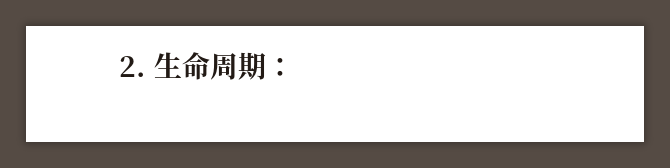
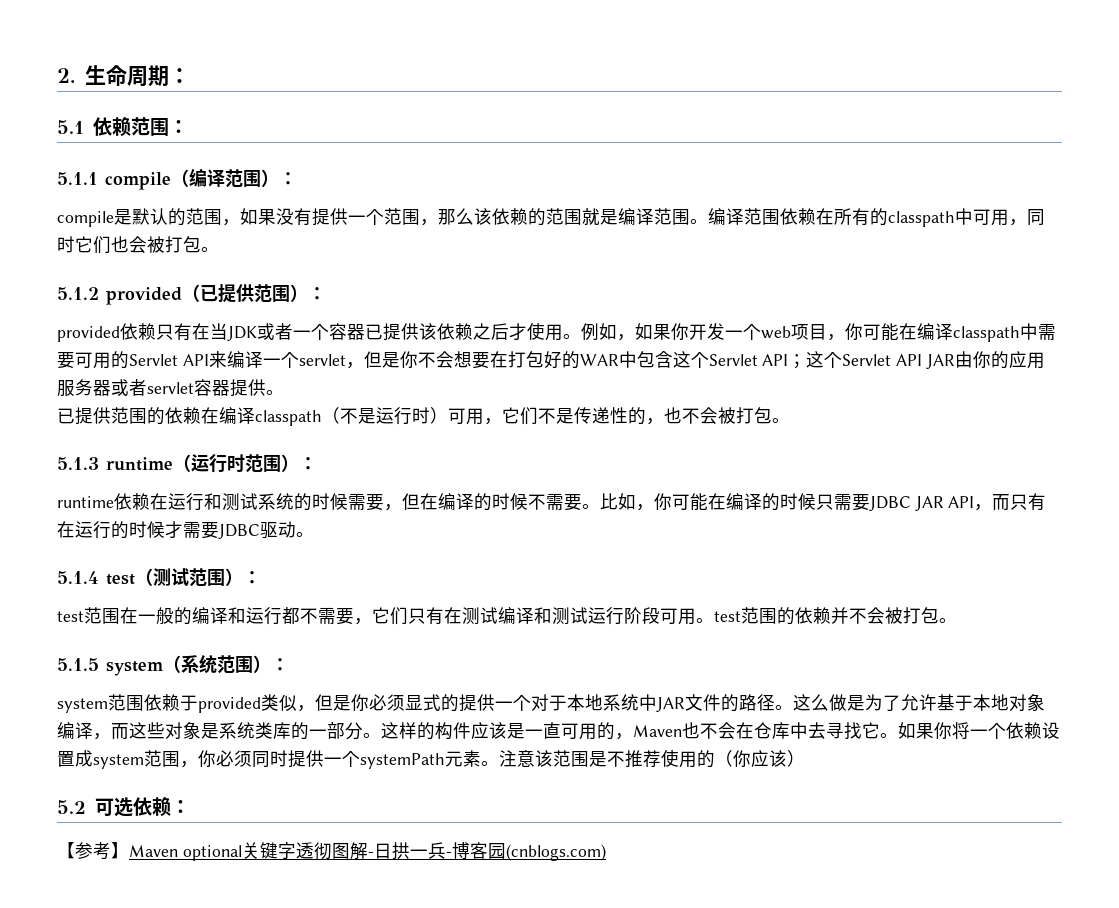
(294, 67) none -> [57,117,188,136] [57,168,297,190] [57,208,1045,227] [57,236,219,254] [57,283,326,305] [57,322,1056,342] [57,351,1045,369] [57,379,284,397] [57,407,790,426] [57,454,317,473] [57,493,1047,511] [57,521,314,539] [57,568,261,587] [57,607,957,625] [57,654,289,676] [57,694,1045,713] [57,722,1060,740] [57,749,805,769] [57,797,190,817] [57,842,606,861] // 5.1依赖范围： // 5.1.1 compile（编译范围）： // compile是默认的范围，如果没有提供一个范围，那么该依赖的范围就是编译范围。编译范围依赖在所有的classpath中可用，同时它们也会被打包。 // 5.1.2 provided（已提供范围）： // provided依赖只有在当JDK或者一个容器已提供该依赖之后才使用。例如，如果你开发一个web项目，你可能在编译classpath中需要可用的Servlet API来编译一个servlet，但是你不会想要在打包好的WAR中包含这个Servlet API；这个Servlet API JAR由你的应用服务器或者servlet容器提供。 // 已提供范围的依赖在编译classpath（不是运行时）可用，它们不是传递性的，也不会被打包。 // 5.1.3 runtime（运行时范围）： // runtime依赖在运行和测试系统的时候需要，但在编译的时候不需要。比如，你可能在编译的时候只需要JDBC JAR API，而只有在运行的时候才需要JDBC驱动。 // 5.1.4 test（测试范围）： // test范围在一般的编译和运行都不需要，它们只有在测试编译和测试运行阶段可用。test范围的依赖并不会被打包。 // 5.1.5 system（系统范围）： // system范围依赖于provided类似，但是你必须显式的提供一个对于本地系统中JAR文件的路径。这么做是为了允许基于本地对象编译，而这些对象是系统类库的一部分。这样的构件应该是一直可用的，Maven也不会在仓库中去寻找它。如果你将一个依赖设置成system范围，你必须同时提供一个systemPath元素。注意该范围是不推荐使用的（你应该） // 5.2可选依赖： // 【参考】Maven optional关键字透彻图解-日拱一兵-博客园(cnblogs.com)

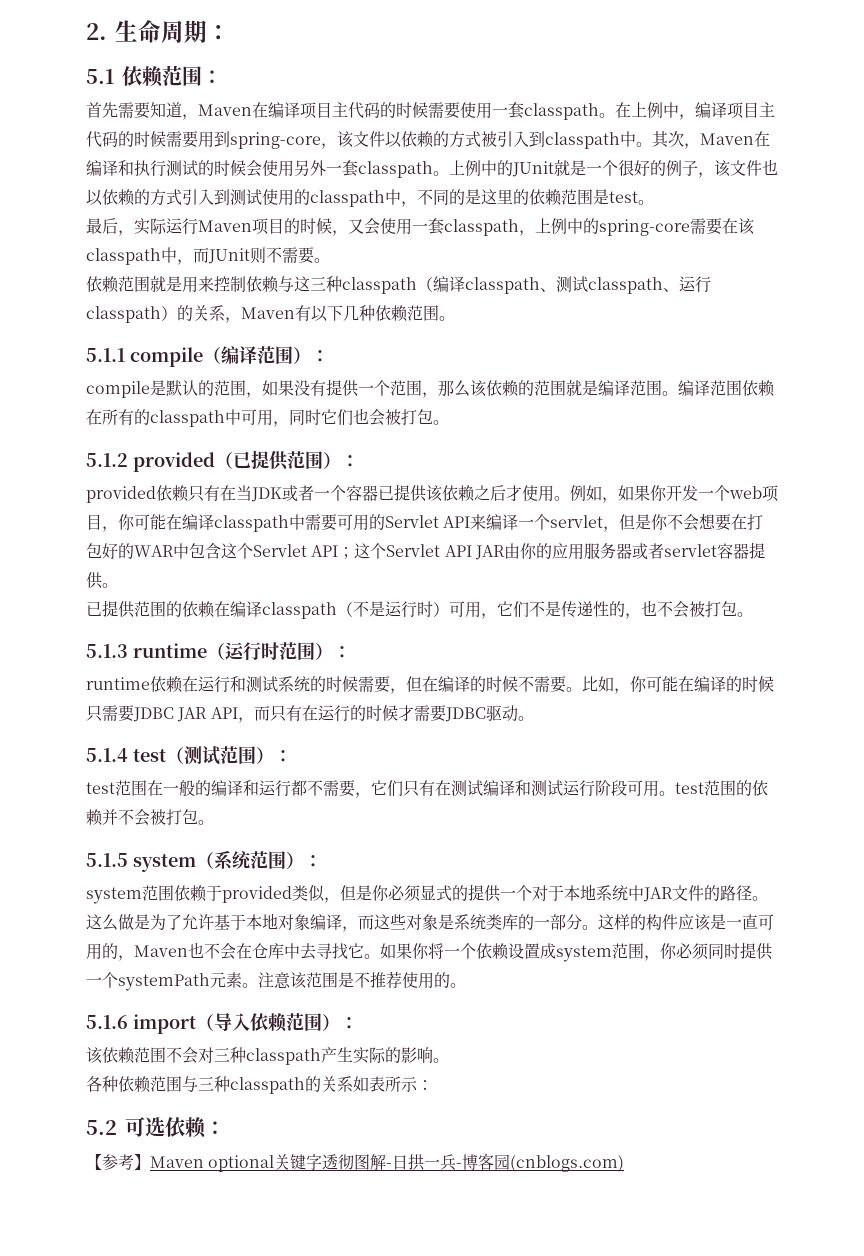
(188, 127) none -> [86,102,775,120] [86,131,770,149] [86,159,778,178] [86,189,654,207] [86,218,755,236] [86,247,330,265] [86,276,711,294] [86,305,455,323] // 首先需要知道，Maven在编译项目主代码的时候需要使用一套classpath。在上例中，编译项目主代码的时候需要用到spring-core，该文件以依赖的方式被引入到classpath中。其次，Maven在编译和执行测试的时候会使用另外一套classpath。上例中的JUnit就是一个很好的例子，该文件也以依赖的方式引入到测试使用的classpath中，不同的是这里的依赖范围是test。 // 最后，实际运行Maven项目的时候，又会使用一套classpath，上例中的spring-core需要在该classpath中，而JUnit则不需要。 // 依赖范围就是用来控制依赖与这三种classpath（编译classpath、测试classpath、运行classpath）的关系，Maven有以下几种依赖范围。
[715,750,805,767] （你应该） -> [450,983,466,988] [86,1013,358,1034] [86,1047,449,1065] [86,1076,433,1094] 。 // 5.1.6 import（导入依赖范围）： // 该依赖范围不会对三种classpath产生实际的影响。 // 各种依赖范围与三种classpath的关系如表所示：

